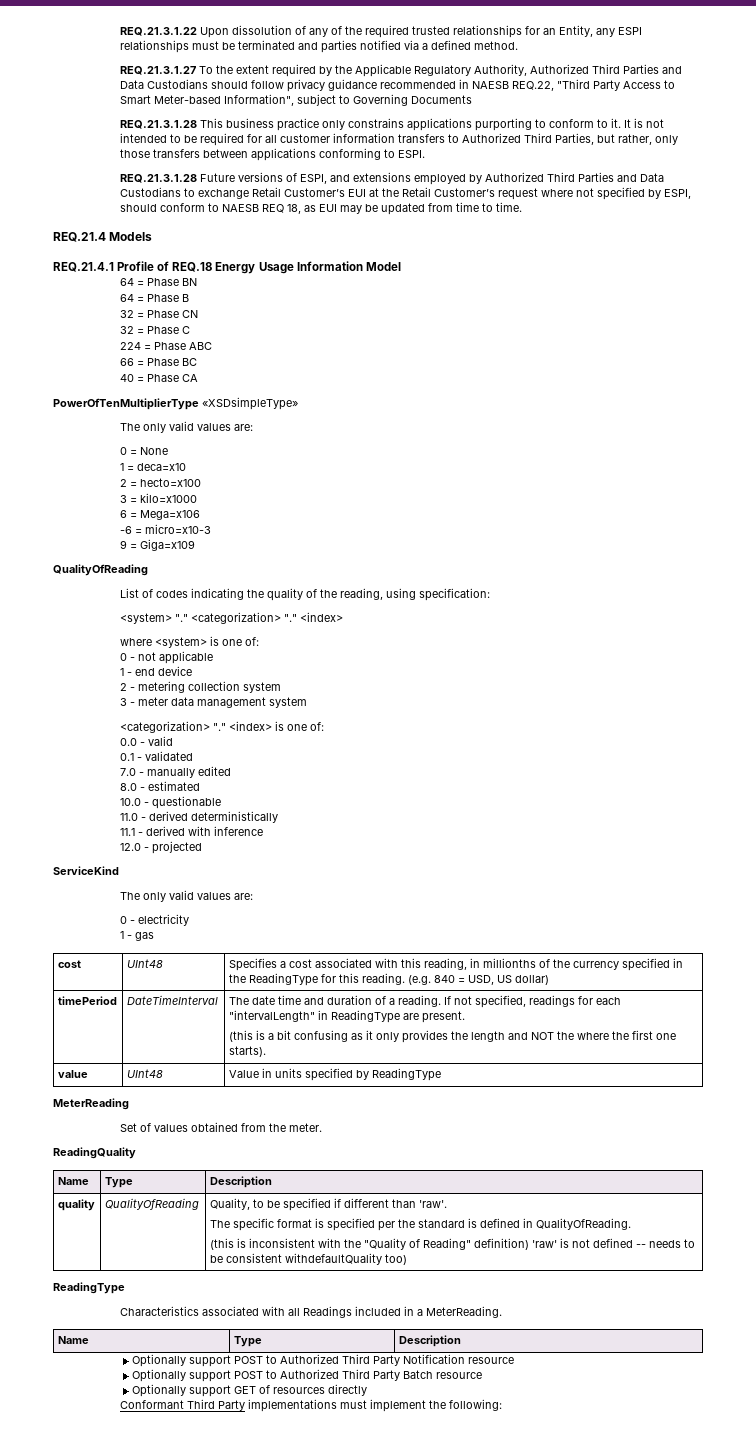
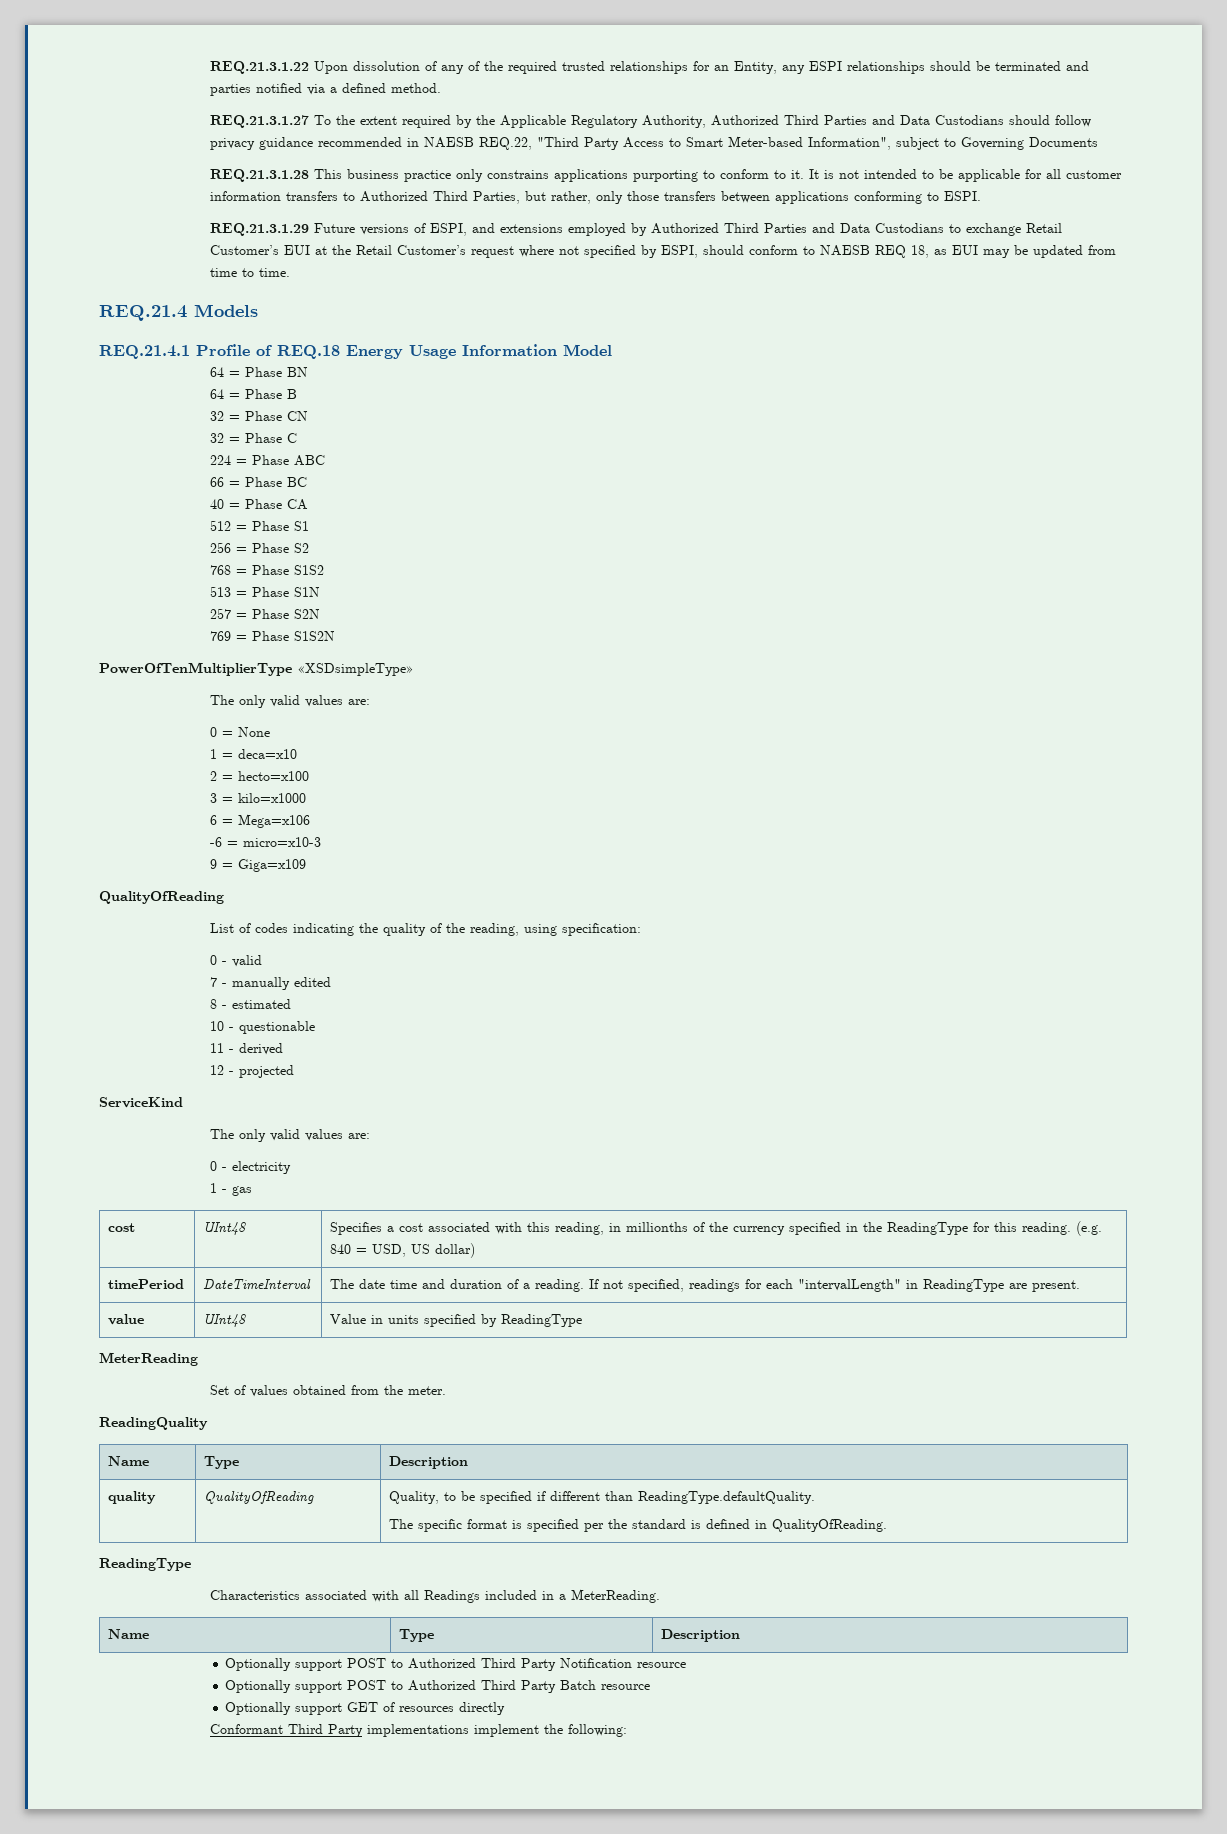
[192,41,220,50] must -> [929,61,971,71] should
[200,133,245,146] required -> [957,169,1020,182] applicable
[120,174,198,183] REQ.21.3.1.28 -> [209,223,309,236] REQ.21.3.1.29
(199, 378) none -> [209,520,309,531] [209,542,309,553] [209,565,324,575] [209,586,320,597] [209,608,320,619] [209,631,335,641] // 512 = Phase S1 // 256 = Phase S2 // 768 = Phase S1S2 // 513 = Phase S1N // 257 = Phase S2N // 769 = Phase S1S2N
[120,612,344,624] [120,636,260,648] [120,651,214,664] [120,666,193,676] [120,681,282,693] [120,697,308,708] [120,721,325,733] [120,736,174,746] [120,751,194,761] [120,768,137,776] <system> "." <categorization> "." <index> // where <system> is one of: // 0 - not applicable // 1 - end device // 2 - metering collection system // 3 - meter data management system // <categorization> "." <index> is one of: // 0.0 - valid // 0.1 - validated // 7.0 -> [209,955,262,967] [209,977,217,987] 0 - valid // 7
[120,783,138,791] 8.0 -> [209,999,217,1009] 8
[120,798,142,806] 10.0 -> [209,1021,224,1031] 10
[120,811,279,823] [120,826,264,836] [120,843,142,851] 11.0 - derived deterministically // 11.1 - derived with inference // 12.0 -> [209,1043,283,1055] [209,1065,224,1075] 11 - derived // 12
[228,1030,676,1043] [228,1046,266,1057] // (this is a bit confusing as it only provides the length and NOT the where the first one starts). -> (1081, 1286) none
[418,1200,447,1208] 'raw'. -> [638,1491,816,1504] ReadingType.defaultQuality.
[209,1238,695,1250] [209,1253,407,1265] // (this is inconsistent with the "Quality of Reading" definition) 'raw' is not defined -- needs to be consistent withdefaultQuality too) -> (888, 1525) none
[340,1400,368,1409] must -> (469, 1730) none

